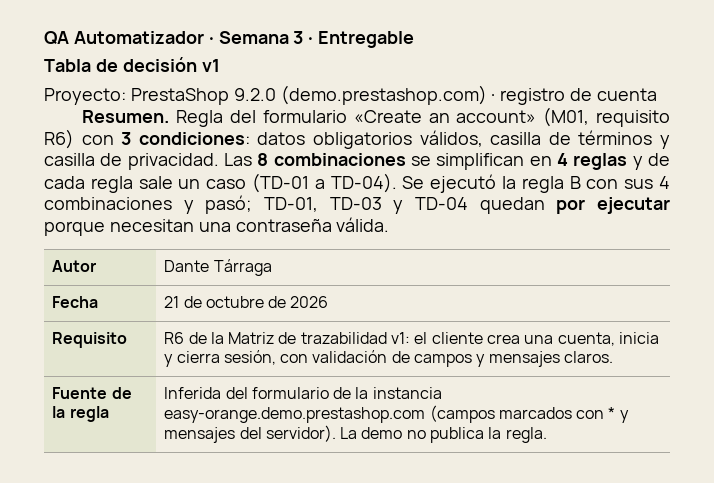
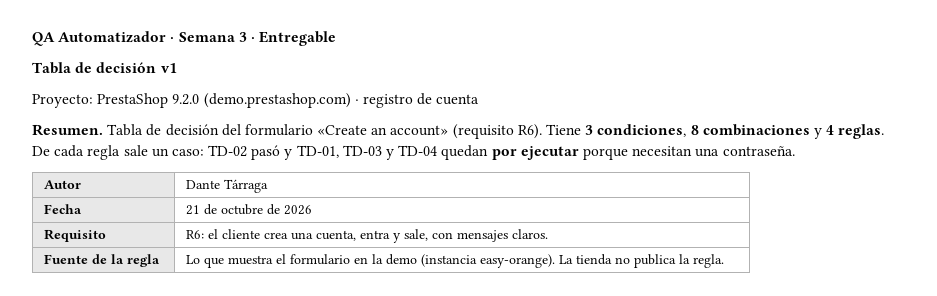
[176,110,224,127] Regla -> [107,124,219,136] Tabla de decisión
[543,107,670,127] [44,129,671,149] [44,153,671,170] [44,173,670,193] [44,195,253,214] (M01, requisito R6) con 3 condiciones: datos obligatorios válidos, casilla de términos y casilla de privacidad. Las 8 combinaciones se simplifican en 4 reglas y de cada regla sale un caso (TD-01 a TD-04). Se ejecutó la regla B con sus 4 combinaciones y pasó; -> [452,124,885,139] [32,145,293,160] (requisito R6). Tiene 3 condiciones, 8 combinaciones y 4 reglas. De cada regla sale un caso: TD-02 pasó y
[235,217,390,232] contraseña válida. -> [722,146,795,156] contraseña.
[164,332,411,344] R6 de la Matriz de trazabilidad v1: -> [185,230,204,239] R6:
[619,332,660,344] [164,350,486,367] inicia y cierra sesión, con validación de campos y -> [359,229,453,243] entra y sale, con
[164,387,442,399] [164,405,629,423] [164,425,403,443] Inferida del formulario de la instancia easy-orange.demo.prestashop.com (campos marcados con * y mensajes del servidor). La demo -> [185,254,612,268] Lo que muestra el formulario en la demo (instancia easy-orange). La tienda

